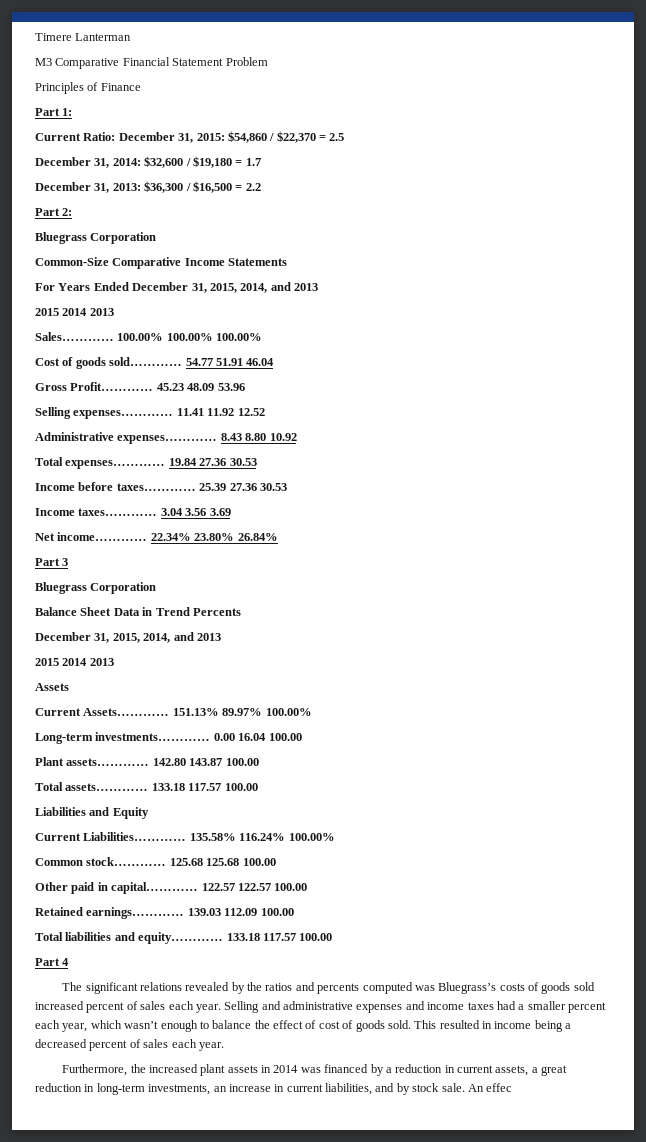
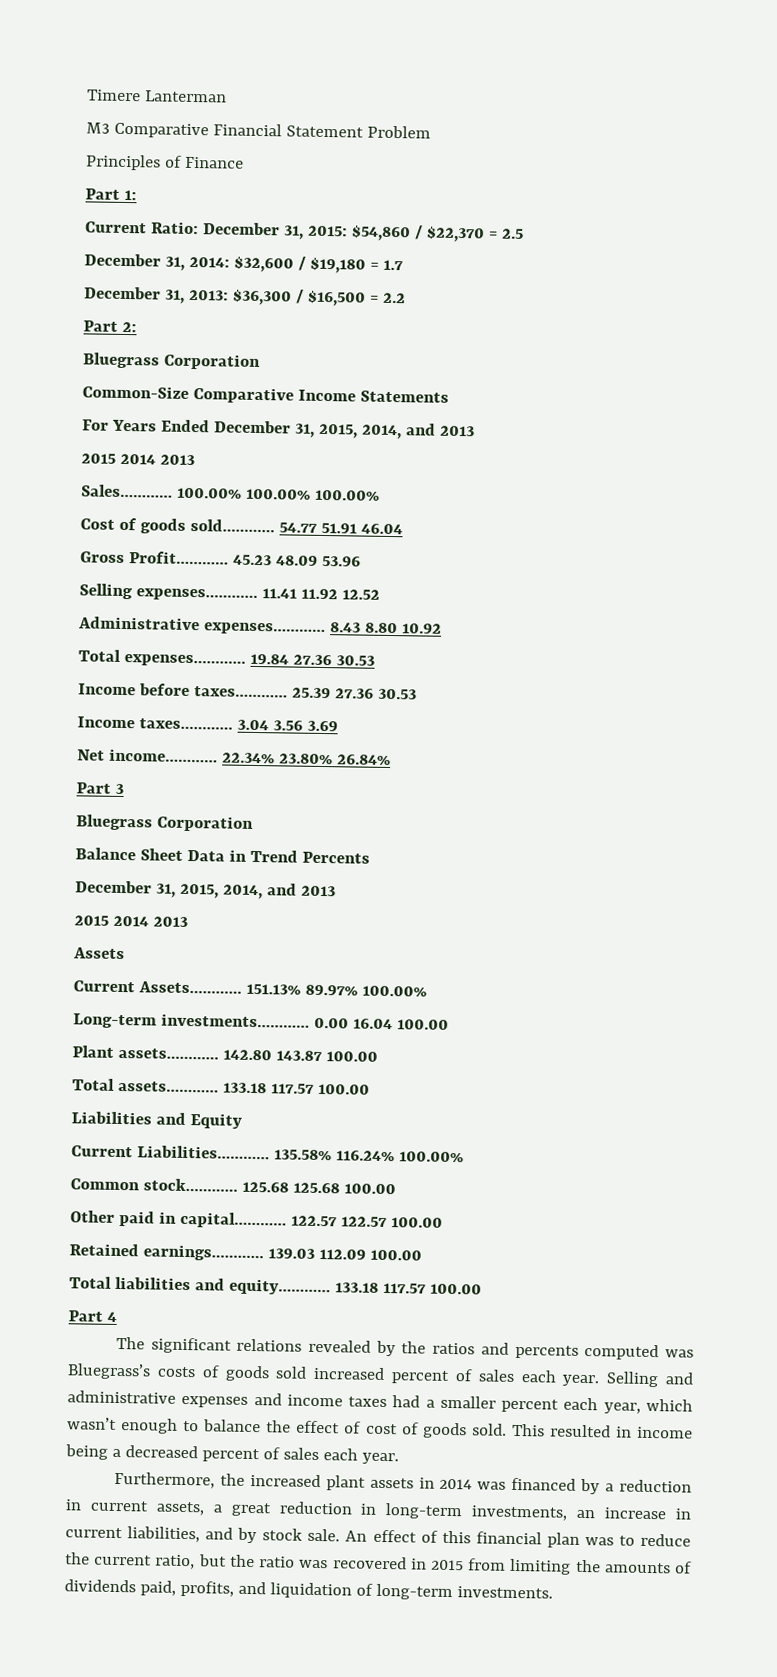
[486,1083,513,1092] effec -> [372,1529,691,1548] [65,1552,692,1575] [64,1579,553,1601] effect of this financial plan was to reduce the current ratio, but the ratio was recovered in 2015 from limiting the amounts of dividends paid, profits, and liquidation of long-term investments.

